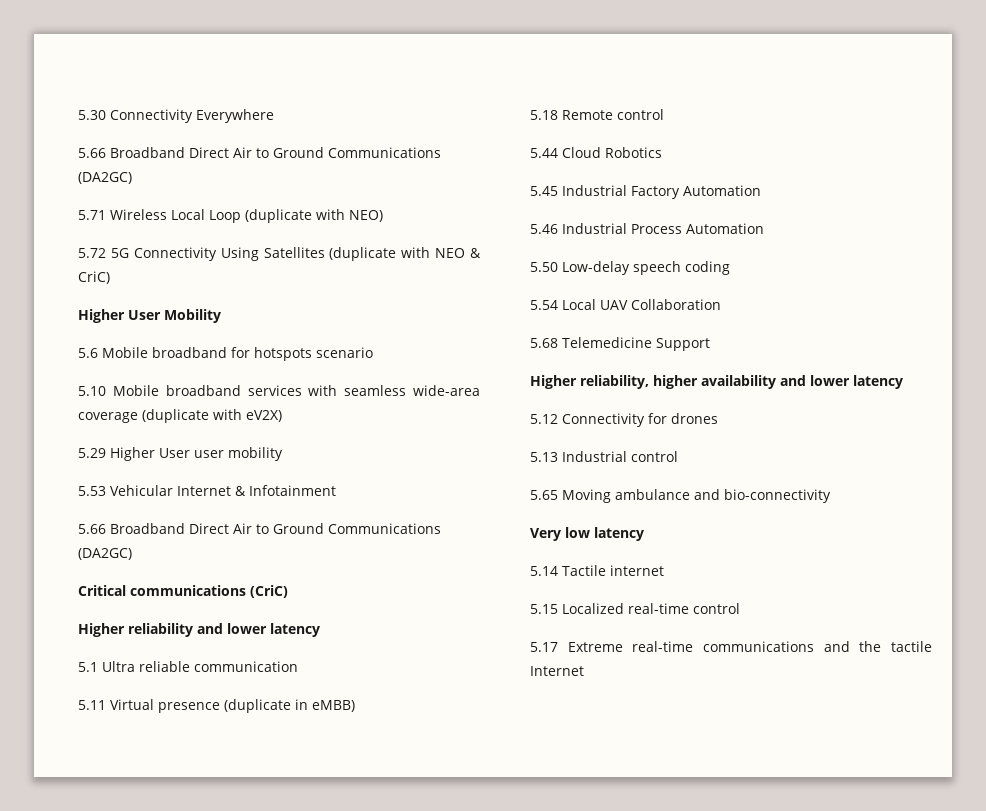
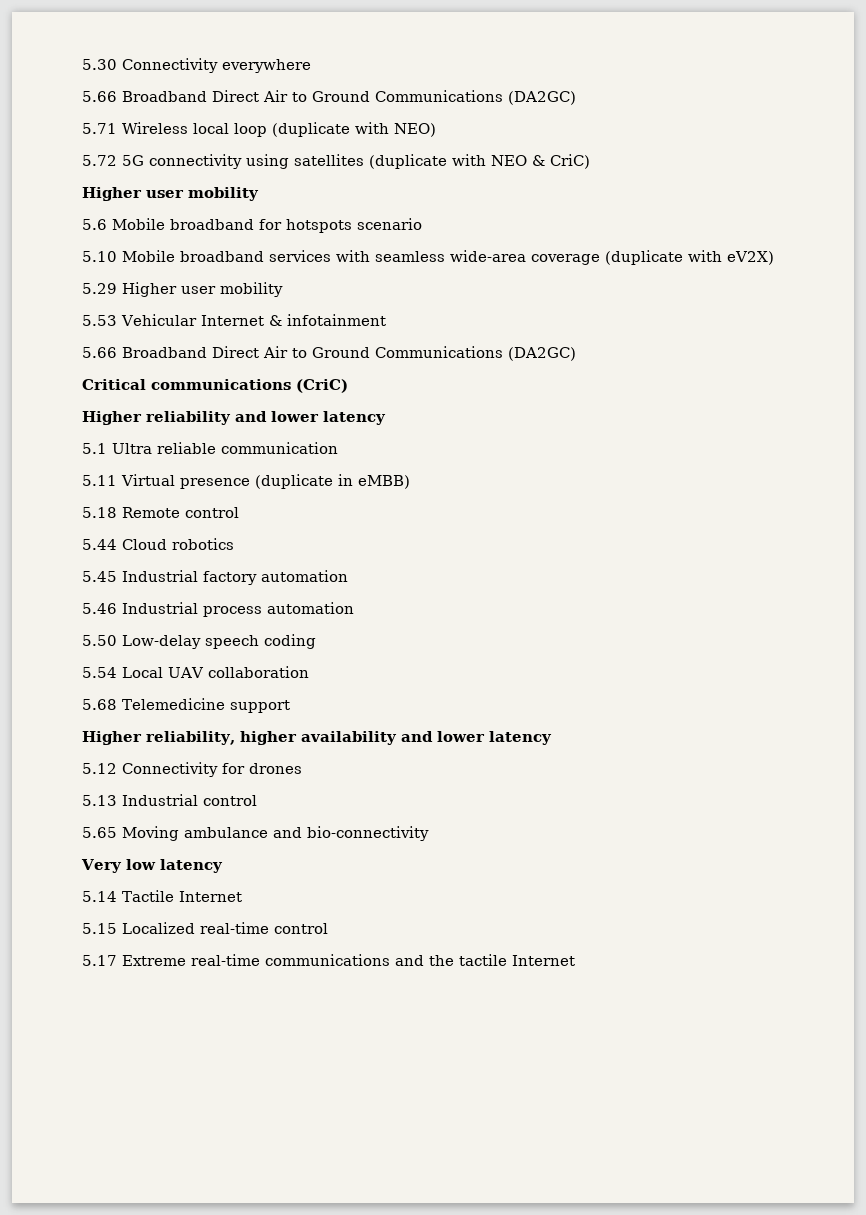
[196,109,275,123] Everywhere -> [221,59,311,73] everywhere
[171,209,242,223] Local Loop -> [192,123,267,137] local loop
[133,247,325,261] Connectivity Using Satellites -> [148,154,364,169] connectivity using satellites
[128,309,222,323] User Mobility -> [145,187,259,201] user mobility
[159,448,191,458] User -> (177, 289) none
[249,485,337,496] Infotainment -> [286,314,386,326] infotainment
[605,147,663,158] Robotics -> [171,538,234,550] robotics
[631,185,762,199] Factory Automation -> [202,570,348,585] factory automation
[631,223,765,234] Process Automation -> [202,602,354,617] process automation
[631,299,722,310] Collaboration -> [207,666,309,678] collaboration
[656,338,711,351] Support -> [229,700,290,713] support
[610,565,665,576] internet -> [178,891,242,902] Internet

